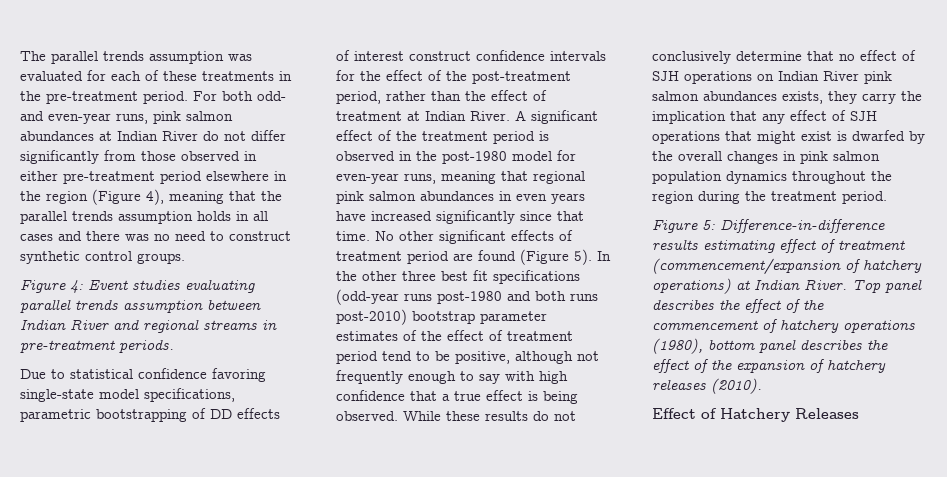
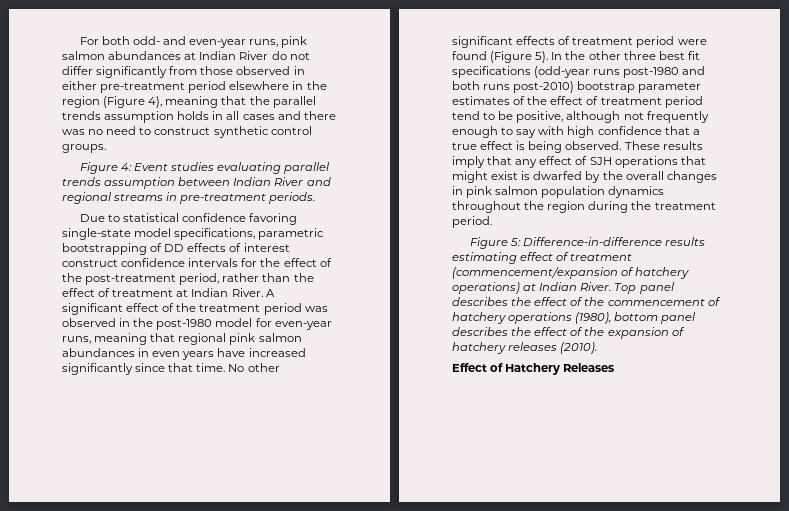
[20,51,252,64] [20,70,292,81] [20,91,188,104] The parallel trends assumption was evaluated for each of these treatments in the pre-treatment period. -> (79, 41) none
[539,131,549,141] is -> [304,306,328,312] was
[453,253,473,261] are -> [677,39,707,45] were
[403,411,576,421] [652,50,916,64] [652,71,892,84] [652,91,922,104] [652,111,726,124] While these results do not conclusively determine that no effect of SJH operations on Indian River pink salmon abundances exists, they carry the implication -> [624,141,703,150] [452,156,485,168] These results imply

